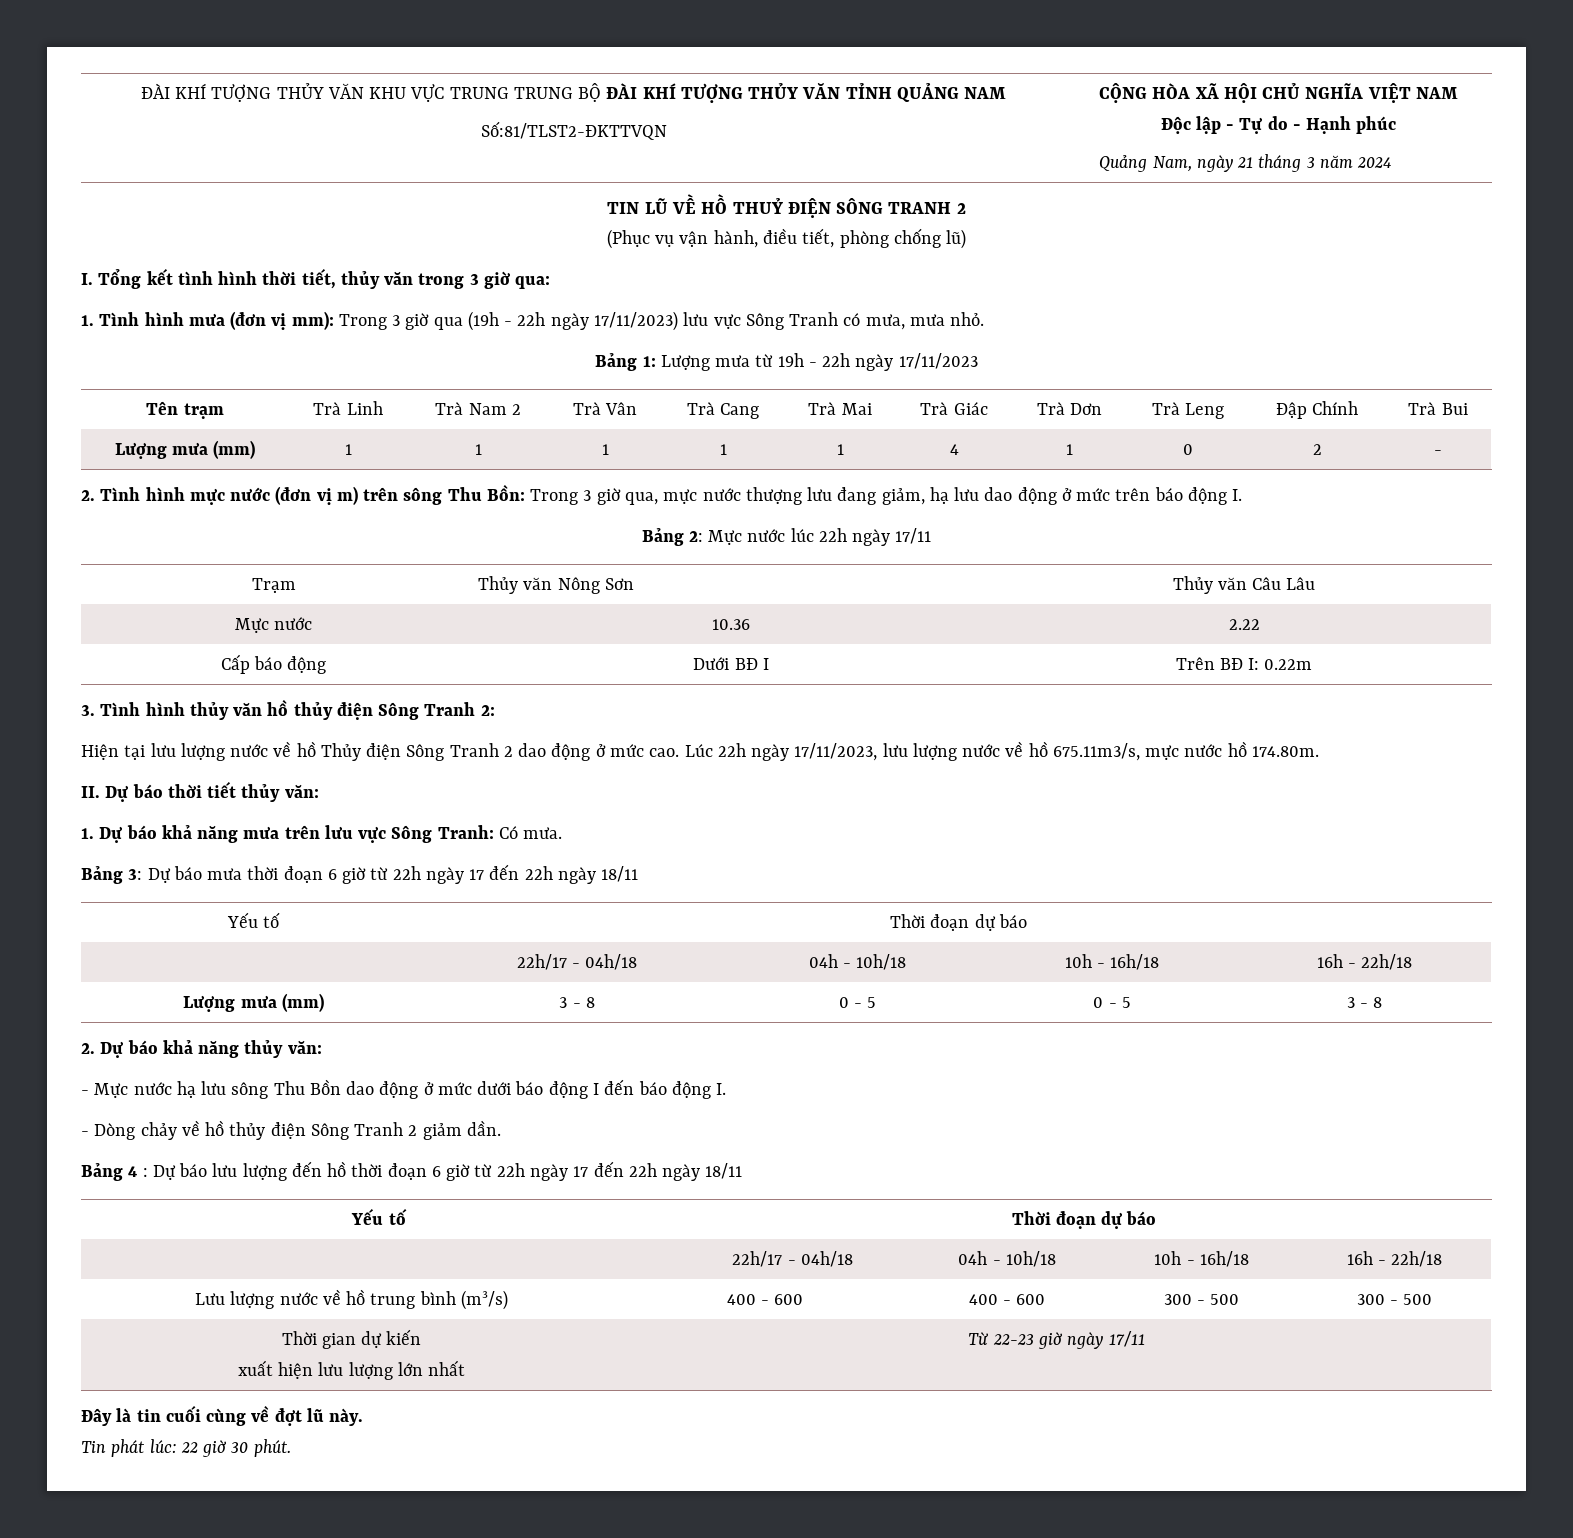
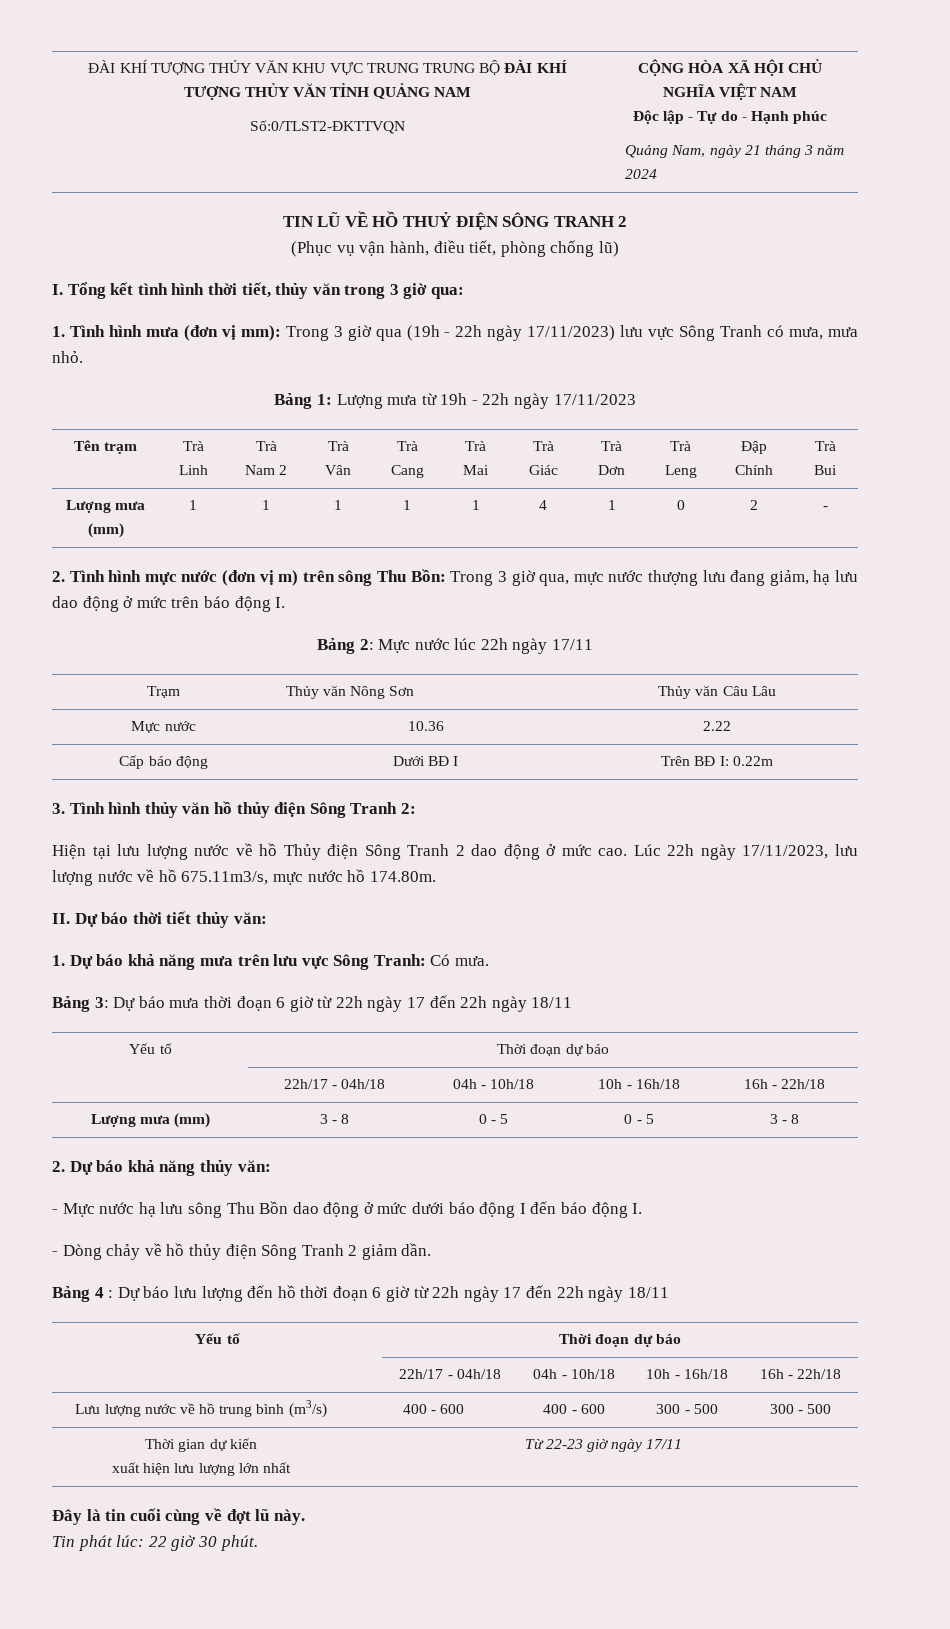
[480,121,667,140] Số:81/TLST2-ĐKTTVQN -> [250,120,405,134] Số:0/TLST2-ĐKTTVQN

